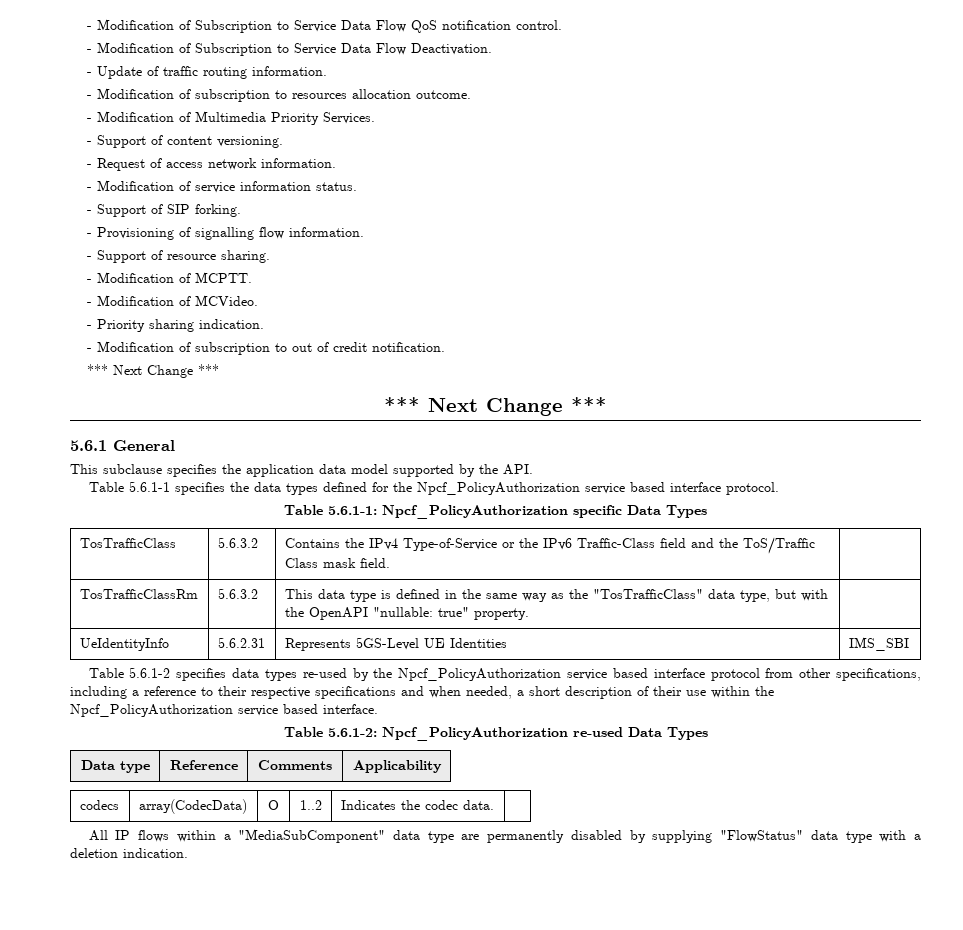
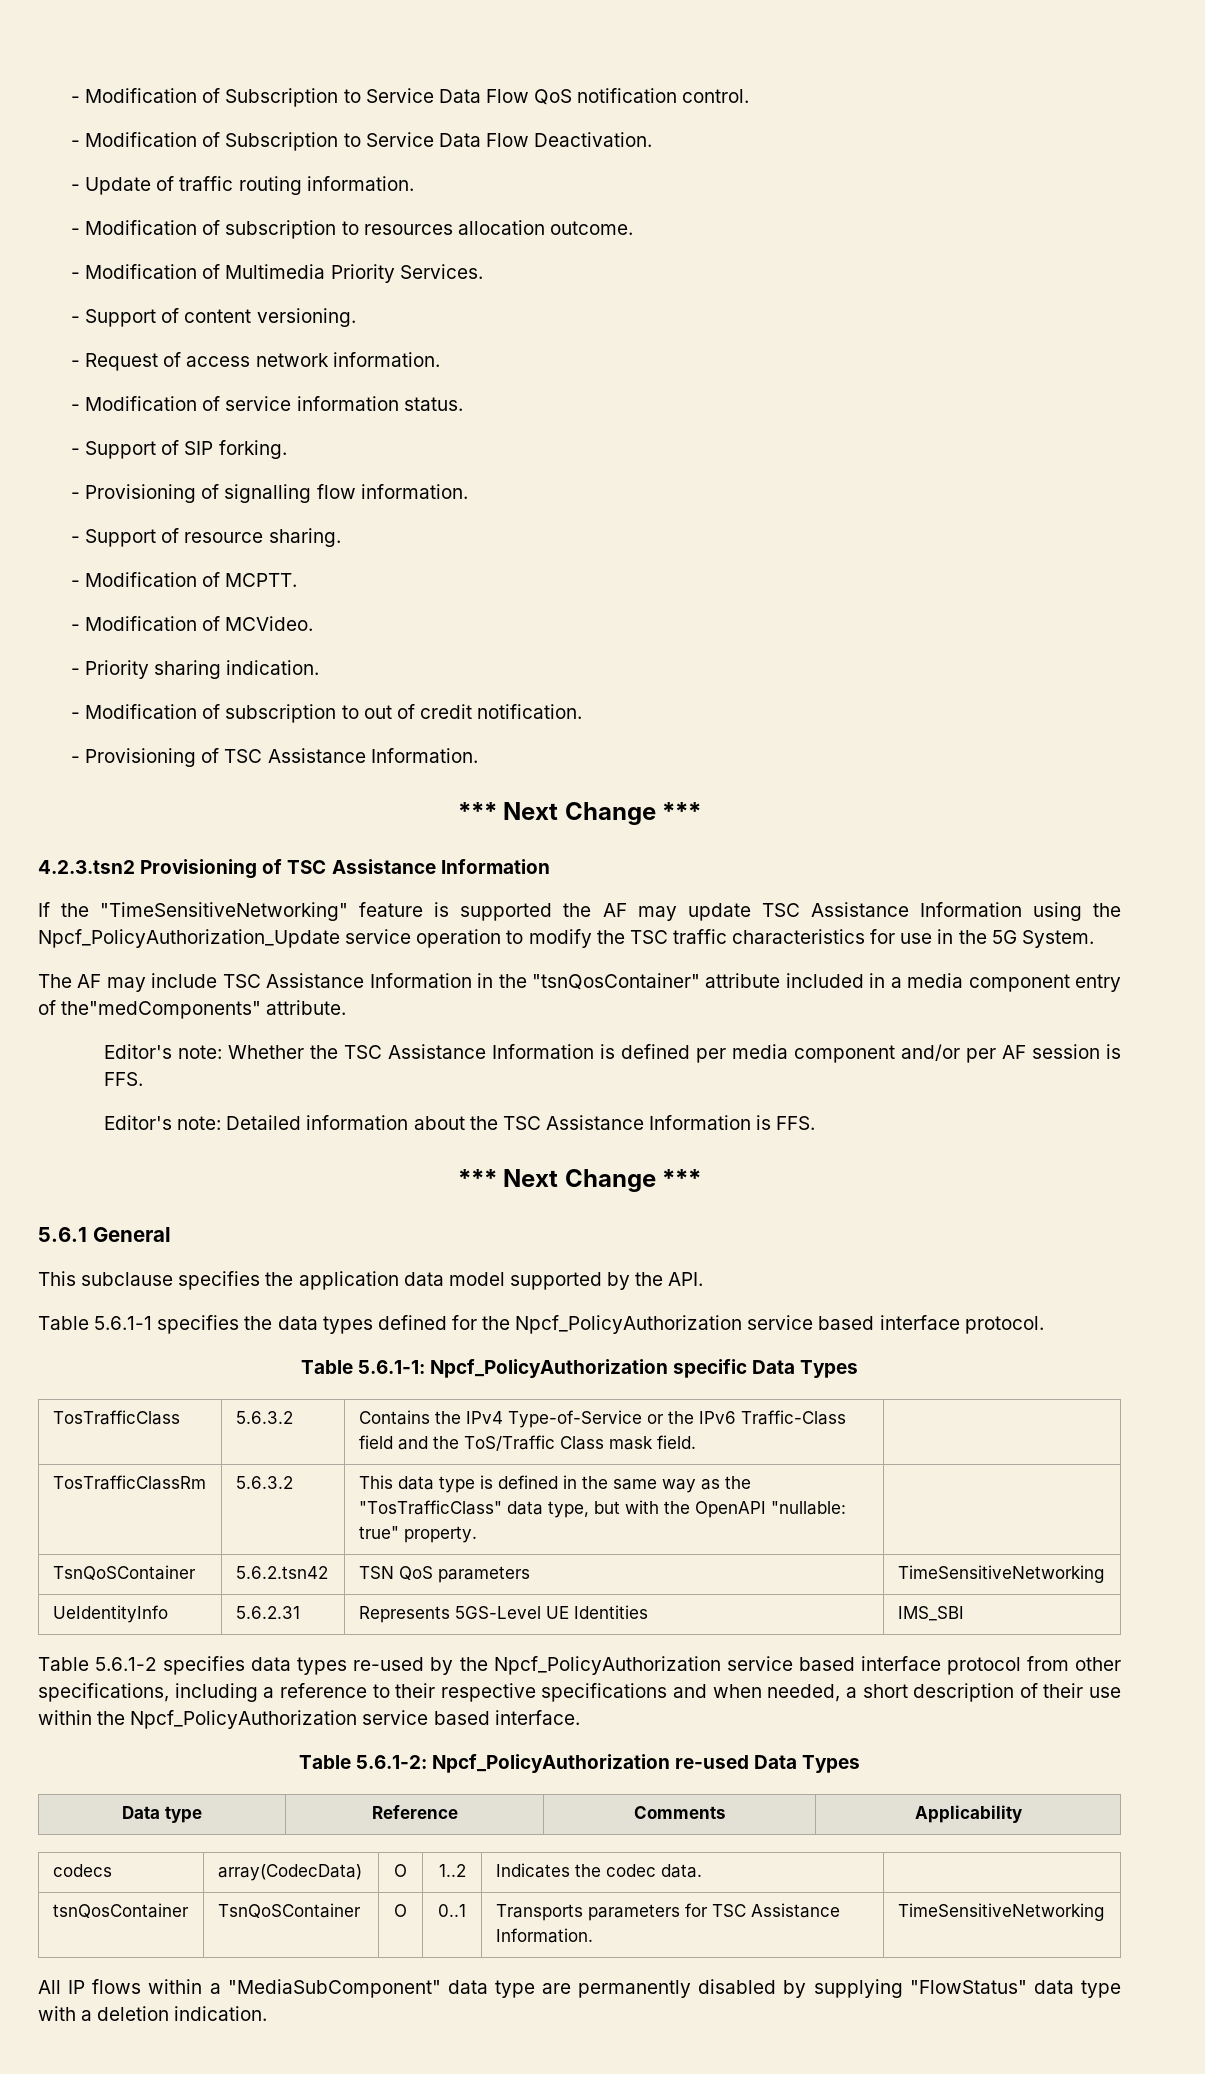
[86,364,219,378] *** Next Change *** -> [71,748,478,767] [457,802,702,825] [38,859,550,879] [38,902,1121,921] [38,929,1094,948] [38,973,1121,992] [38,1000,347,1019] [104,1044,1121,1063] [104,1072,144,1086] [104,1115,816,1130] - Provisioning of TSC Assistance Information. // *** Next Change *** // 4.2.3.tsn2 Provisioning of TSC Assistance Information // If the "TimeSensitiveNetworking" feature is supported the AF may update TSC Assistance Information using the Npcf_PolicyAuthorization_Update service operation to modify the TSC traffic characteristics for use in the 5G System. // The AF may include TSC Assistance Information in the "tsnQosContainer" attribute included in a media component entry of the"medComponents" attribute. // Editor's note: Whether the TSC Assistance Information is defined per media component and/or per AF session is FFS. // Editor's note: Detailed information about the TSC Assistance Information is FFS.
(529, 614) none -> [52,1565,196,1580] [235,1566,328,1579] [358,1566,530,1583] [897,1565,1104,1583] // TsnQoSContainer | 5.6.2.tsn42 | TSN QoS parameters | TimeSensitiveNetworking
(494, 805) none -> [52,1903,189,1918] [217,1903,361,1918] [394,1904,407,1917] [438,1904,466,1917] [495,1903,840,1921] [495,1928,593,1943] [897,1903,1104,1921] // tsnQosContainer | TsnQoSContainer | O | 0..1 | Transports parameters for TSC Assistance Information. | TimeSensitiveNetworking

